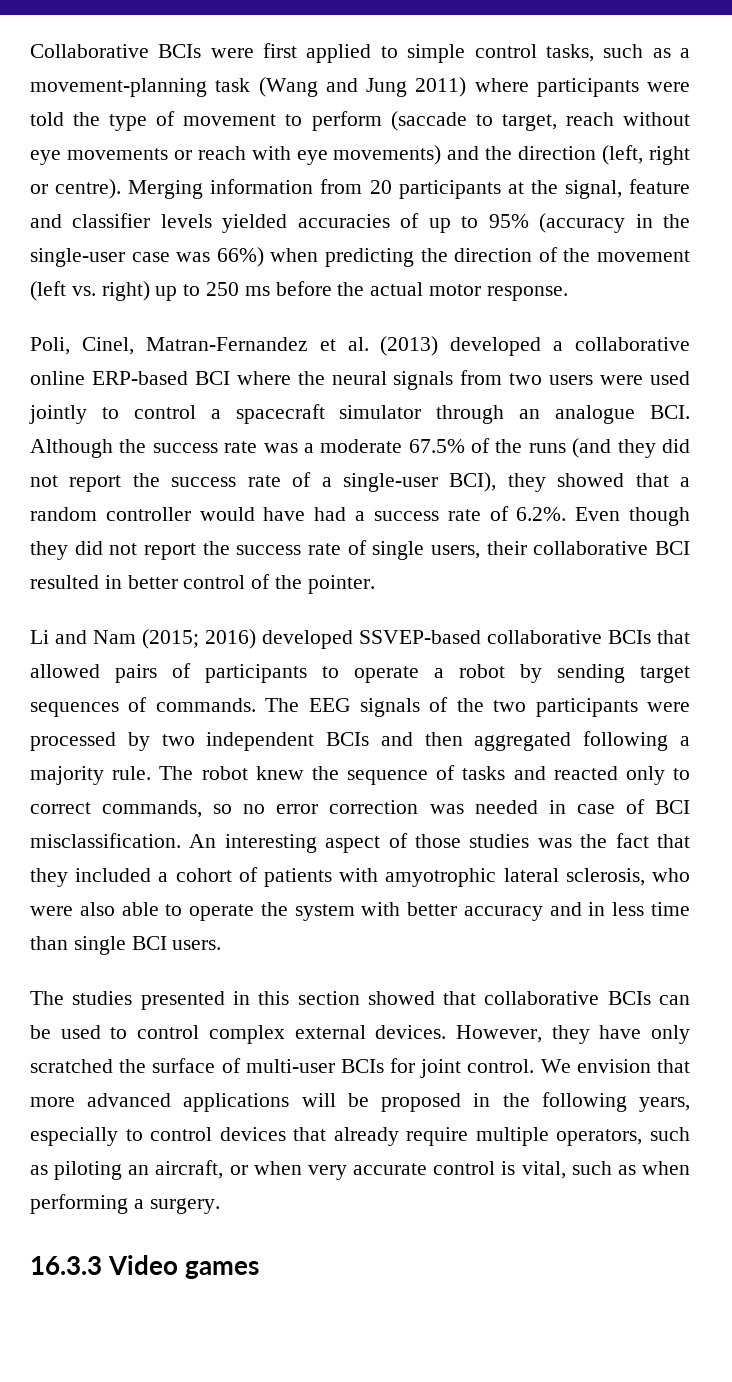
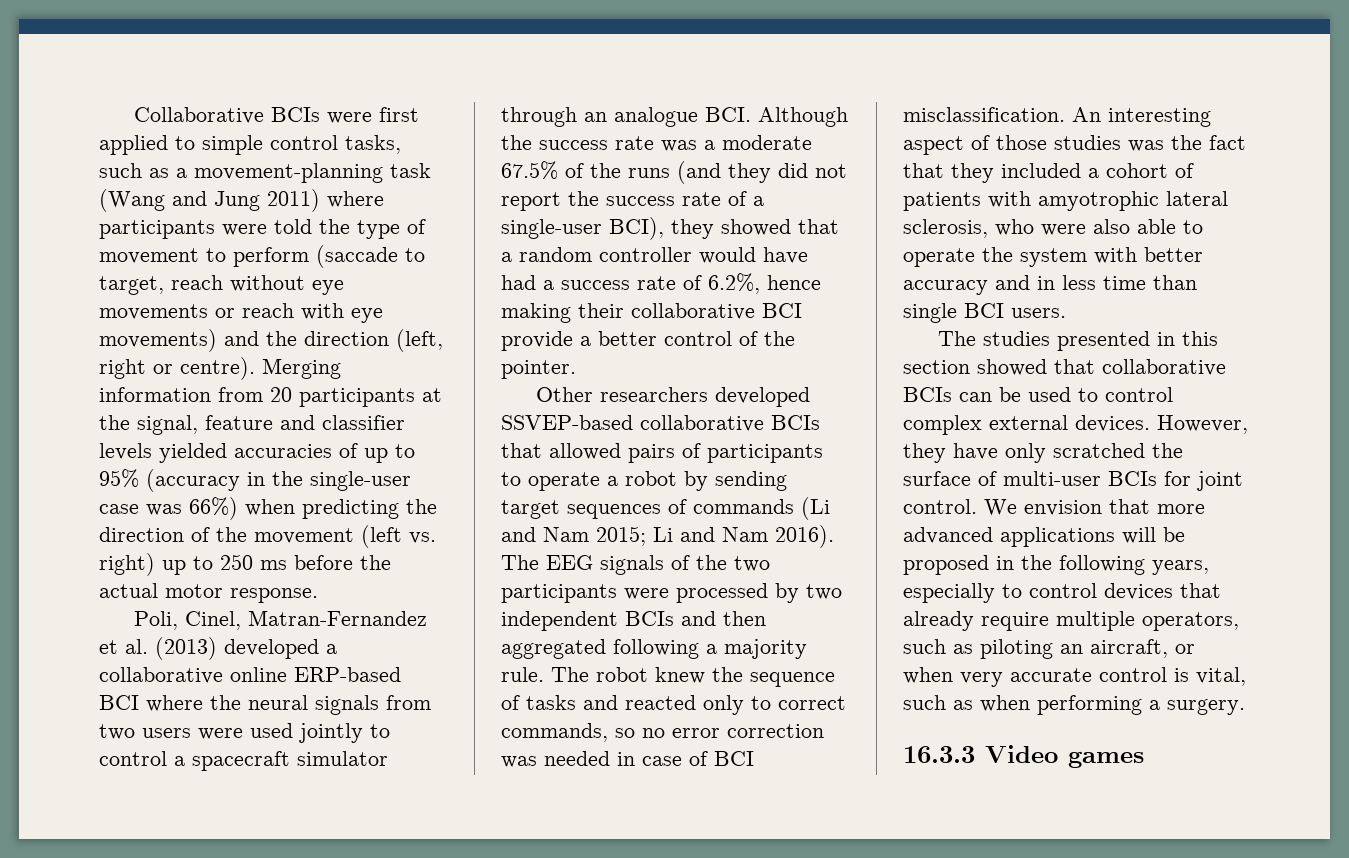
[516,507,690,526] [30,540,481,560] 6.2%. Even though they did not report the success rate of single users, -> [708,273,821,294] [501,303,571,323] 6.2%, hence making
[30,575,122,589] resulted in -> [501,331,591,351] provide a
[30,629,256,649] Li and Nam (2015; 2016) -> [535,387,708,402] Other researchers
[155,698,256,712] commands. -> [693,497,830,520] [501,525,834,548] commands (Li and Nam 2015; Li and Nam 2016).

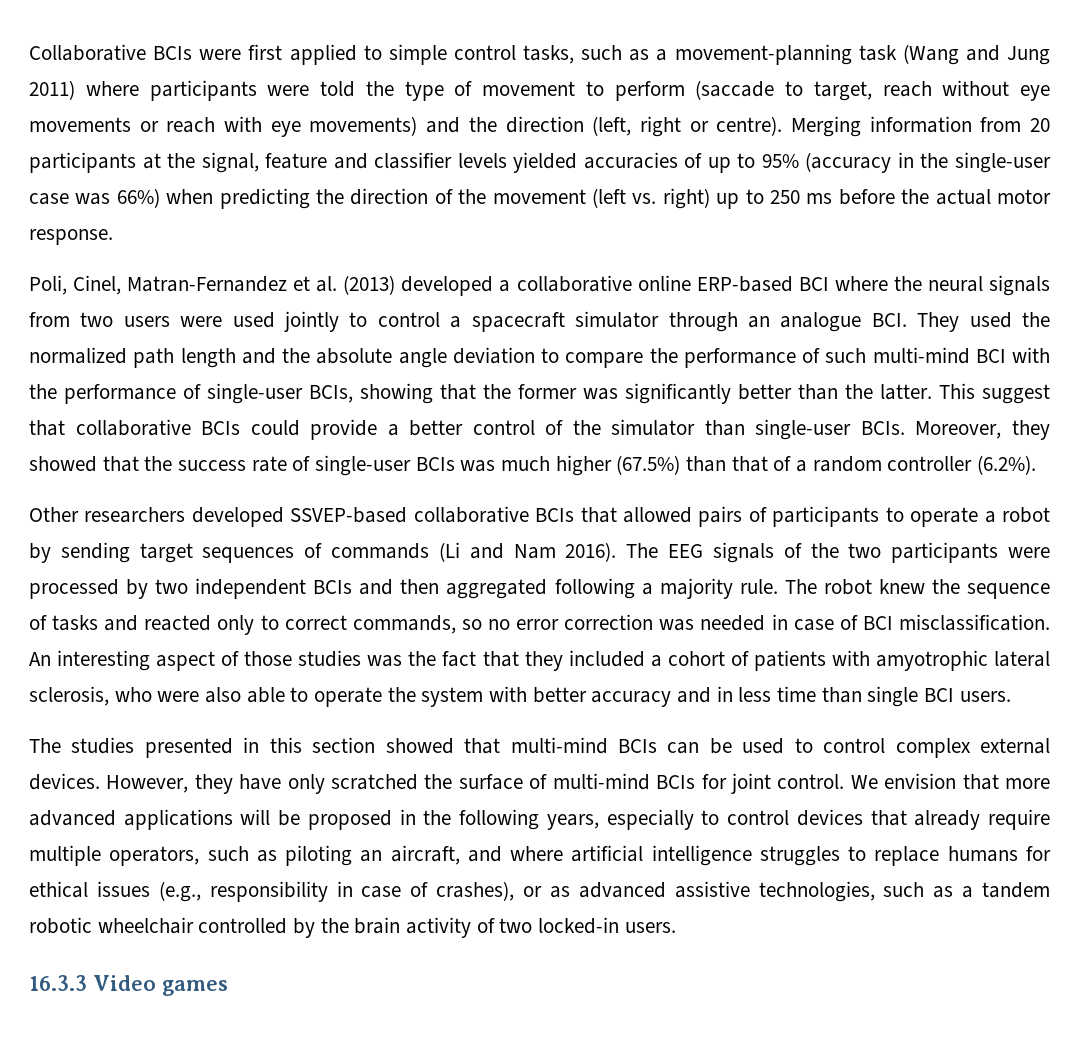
[758,107,848,127] [501,135,812,152] [501,161,847,184] [501,191,764,211] [501,217,839,240] [501,247,808,264] [501,273,821,294] [501,303,802,323] Although the success rate was a moderate 67.5% of the runs (and they did not report the success rate of a single-user BCI), they showed that a random controller would have had a success rate of 6.2%, hence making their collaborative BCI -> [917,312,1050,332] [29,347,1050,368] [29,383,1050,404] [29,419,300,436] They used the normalized path length and the absolute angle deviation to compare the performance of such multi-mind BCI with the performance of single-user BCIs, showing that the former was significantly better than the latter. This suggest that collaborative BCIs could
[501,360,576,379] pointer. -> [611,419,1050,440] [29,455,1037,476] simulator than single-user BCIs. Moreover, they showed that the success rate of single-user BCIs was much higher (67.5%) than that of a random controller (6.2%).
[596,526,768,546] 2015; Li and Nam -> (556, 551) none
[1102,359,1226,376] collaborative -> [510,737,608,754] multi-mind
[1003,471,1101,486] multi-user -> [552,773,650,790] multi-mind
[1175,644,1195,654] [903,667,1246,687] [903,695,1245,715] or when very accurate control is vital, such as when performing a surgery. -> [467,845,1051,866] [29,881,1050,902] [29,917,676,938] and where artificial intelligence struggles to replace humans for ethical issues (e.g., responsibility in case of crashes), or as advanced assistive technologies, such as a tandem robotic wheelchair controlled by the brain activity of two locked-in users.

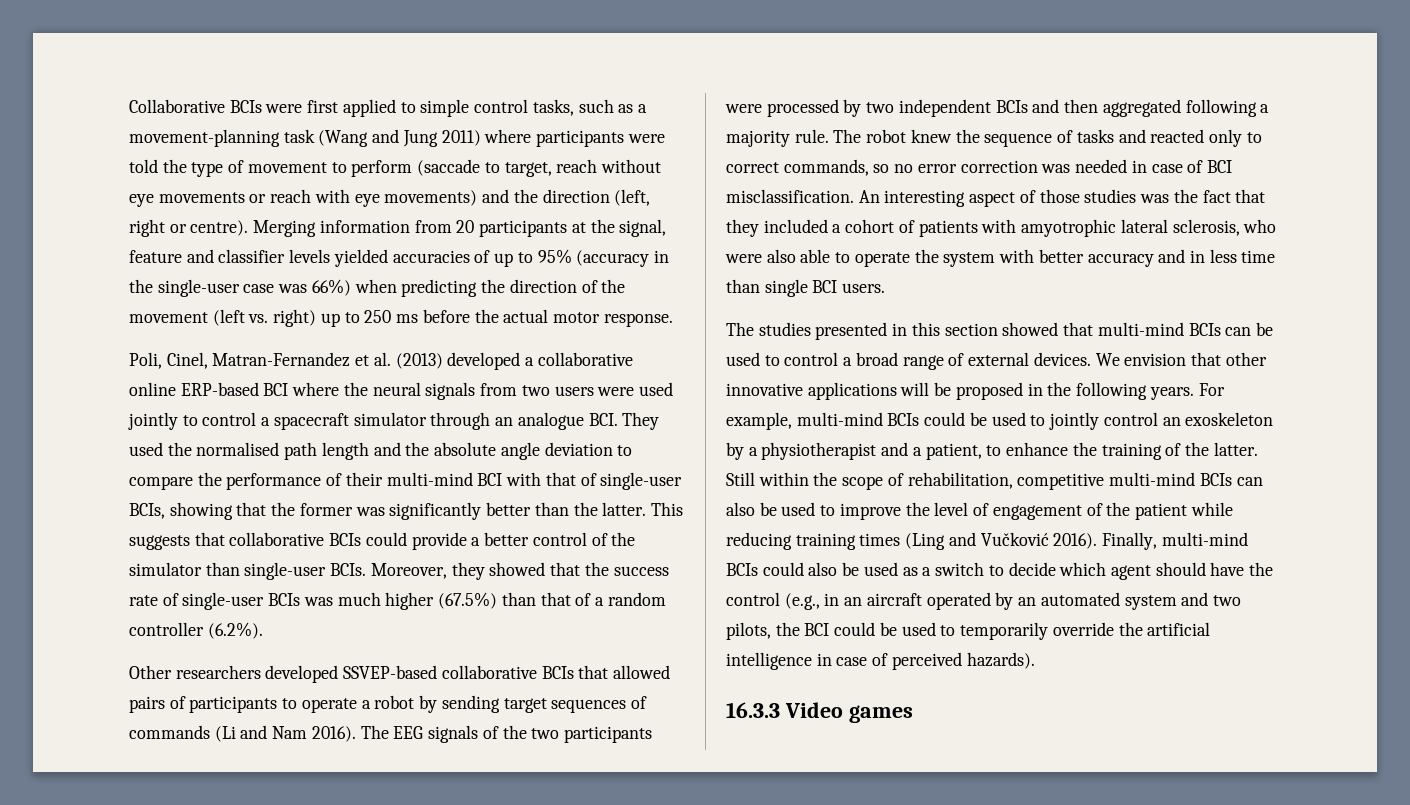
[29,347,127,364] normalized -> [196,442,280,456] normalised
[825,348,867,363] such -> [345,472,383,486] their
[29,384,176,404] the performance -> [545,472,576,486] that
[982,384,1050,404] suggest -> [129,535,190,550] suggests
[895,738,1050,758] [29,773,845,794] complex external devices. However, they have only scratched the surface of multi-mind BCIs for joint control. -> [843,352,1091,370] a broad range of external devices.
[1004,778,1050,789] [29,810,116,826] more advanced -> [1225,352,1267,366] [726,383,803,396] other innovative
[546,809,1050,830] [29,845,1051,866] [29,881,1050,902] [29,917,676,938] years, especially to control devices that already require multiple operators, such as piloting an aircraft, and where artificial intelligence struggles to replace humans for ethical issues (e.g., responsibility in case of crashes), or as advanced assistive technologies, such as a tandem robotic wheelchair controlled by the brain activity of two locked-in users. -> [1149,383,1225,400] [726,412,1274,430] [726,442,1258,460] [726,472,1263,490] [726,502,1233,520] [726,532,1248,550] [726,562,1274,580] [726,592,1241,610] [726,622,1211,640] [726,652,1035,670] years. For example, multi-mind BCIs could be used to jointly control an exoskeleton by a physiotherapist and a patient, to enhance the training of the latter. Still within the scope of rehabilitation, competitive multi-mind BCIs can also be used to improve the level of engagement of the patient while reducing training times (Ling and Vučković 2016). Finally, multi-mind BCIs could also be used as a switch to decide which agent should have the control (e.g., in an aircraft operated by an automated system and two pilots, the BCI could be used to temporarily override the artificial intelligence in case of perceived hazards).

